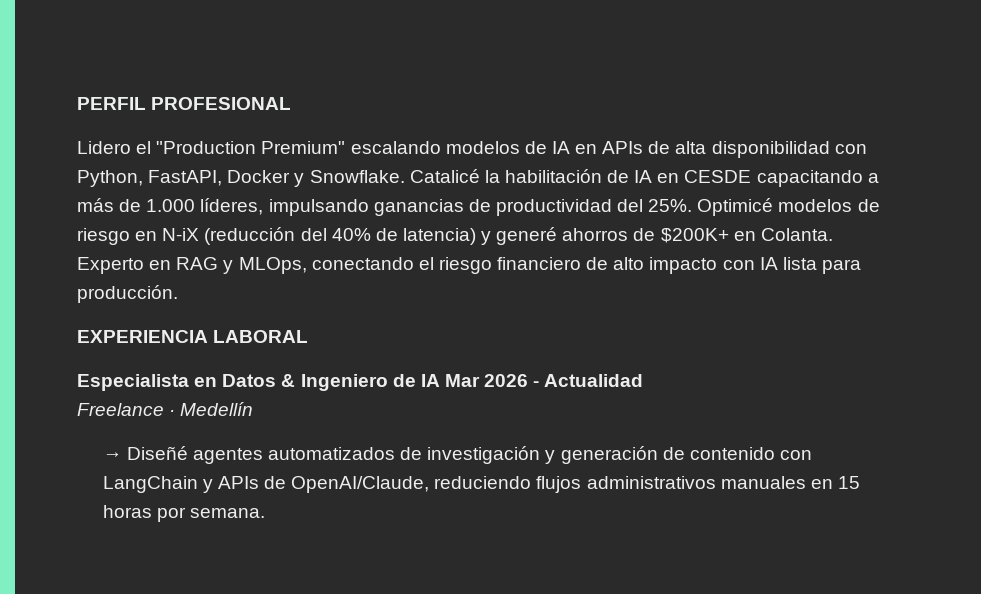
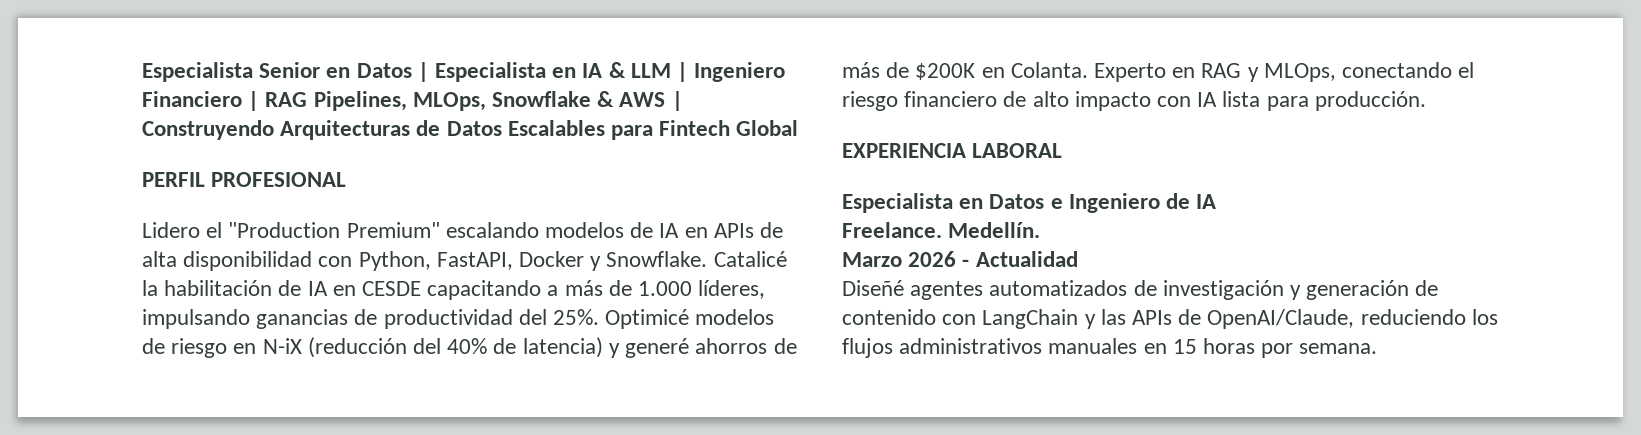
(77, 103) none -> [142,62,786,82] [142,91,683,111] [142,120,799,140] Especialista Senior en Datos | Especialista en IA & LLM | Ingeniero Financiero | RAG Pipelines, MLOps, Snowflake & AWS | Construyendo Arquitecturas de Datos Escalables para Fintech Global //
[660,228,729,243] $200K+ -> [842,62,976,80] más de $200K
[281,374,296,387] & -> [1050,198,1063,209] e
[444,374,480,387] Mar -> [842,222,1041,238] [842,252,902,267] // Freelance. Medellín. // Marzo
[77,402,254,416] [102,452,122,460] Freelance · Medellín // → -> (1078, 259) none
(213, 486) none -> [1100,309,1126,325] las
(532, 482) none -> [1471,309,1498,325] los

